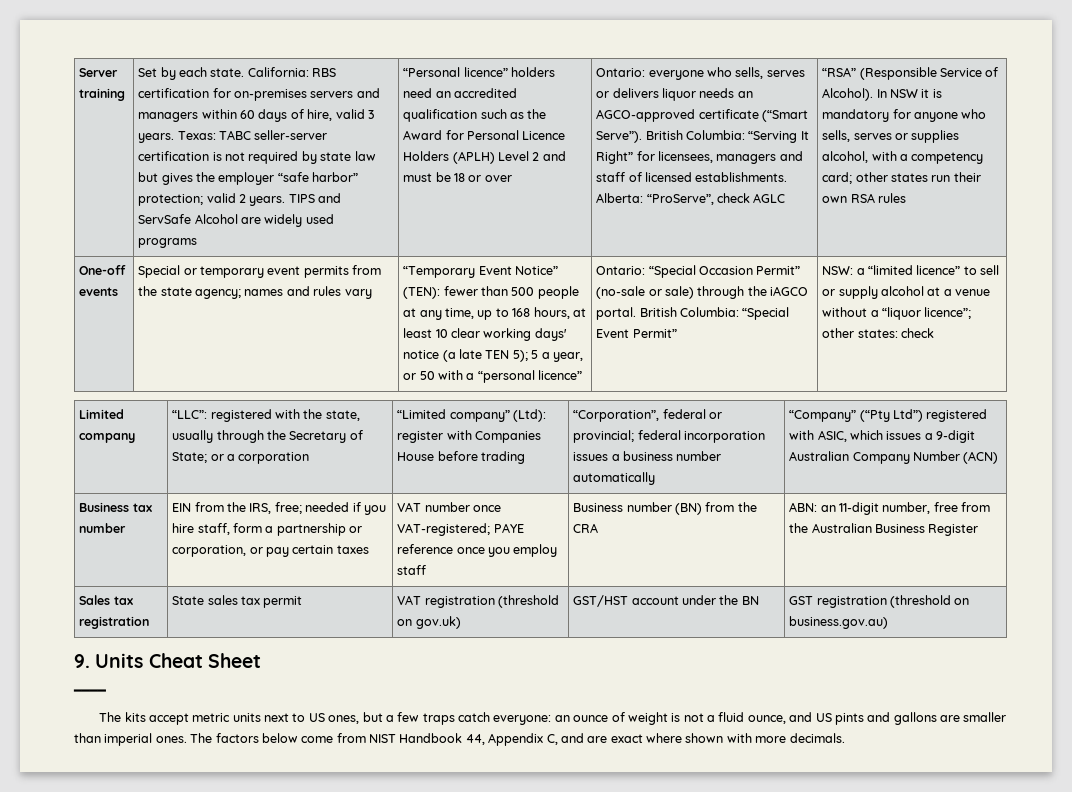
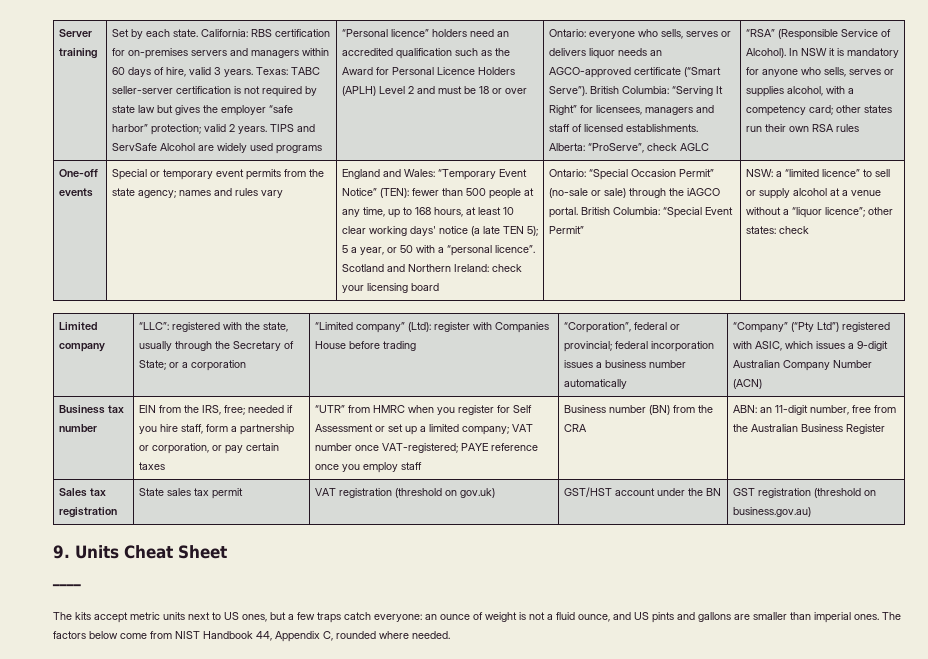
(372, 294) none -> [341,169,435,179] England and Wales:
[538,370,583,380] licence” -> [494,245,535,253] [341,264,522,272] [341,283,439,293] licence”. Scotland and Northern Ireland: check your licensing board
(369, 549) none -> [314,405,532,415] [314,424,509,435] “UTR” from HMRC when you register for Self Assessment or set up a limited company;
[560,733,845,743] and are exact where shown with more decimals. -> [336,631,450,639] rounded where needed.

